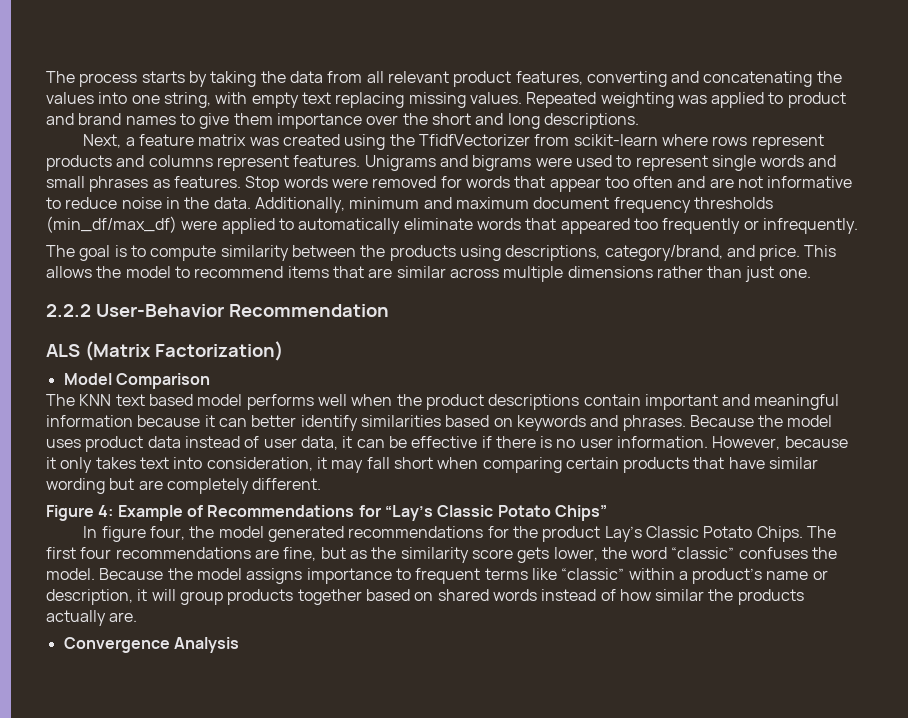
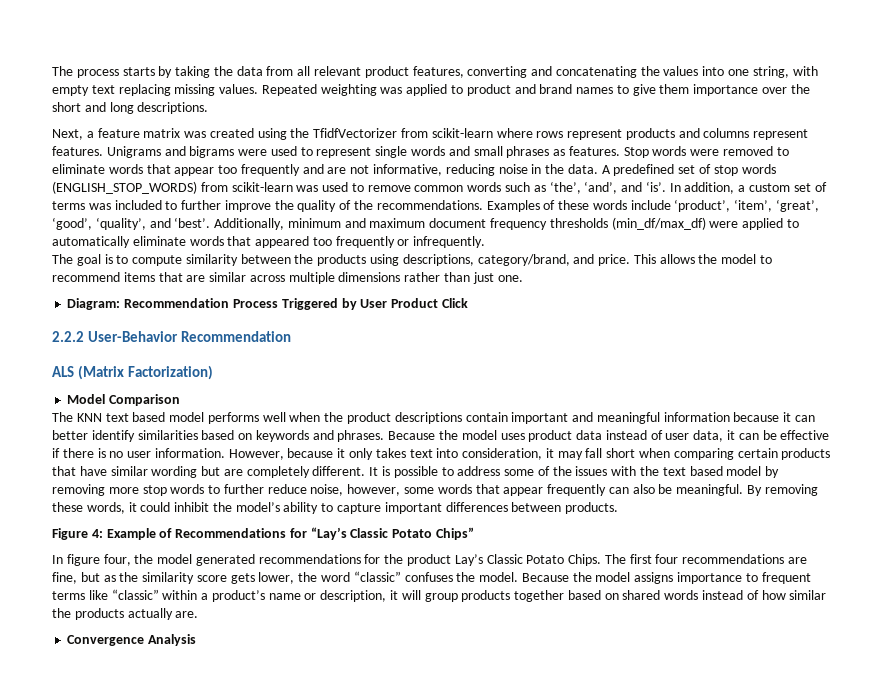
[440,176,462,188] for -> [776,147,789,156] [52,164,105,174] to eliminate
[633,176,674,188] often -> [240,164,300,176] frequently
[767,176,853,188] [46,197,118,209] informative to reduce -> [373,164,495,176] informative, reducing
(251, 203) none -> [601,164,776,176] [52,181,827,194] [52,199,820,212] [52,217,211,230] A predefined set of stop words (ENGLISH_STOP_WORDS) from scikit-learn was used to remove common words such as ‘the’, ‘and’, and ‘is’. In addition, a custom set of terms was included to further improve the quality of the recommendations. Examples of these words include ‘product’, ‘item’, ‘great’, ‘good’, ‘quality’, and ‘best’.
(811, 273) none -> [67,298,468,310] // Diagram: Recommendation Process Triggered by User Product Click
(322, 484) none -> [369,466,780,478] [52,484,818,496] [52,502,619,514] It is possible to address some of the issues with the text based model by removing more stop words to further reduce noise, however, some words that appear frequently can also be meaningful. By removing these words, it could inhibit the model’s ability to capture important differences between products.

